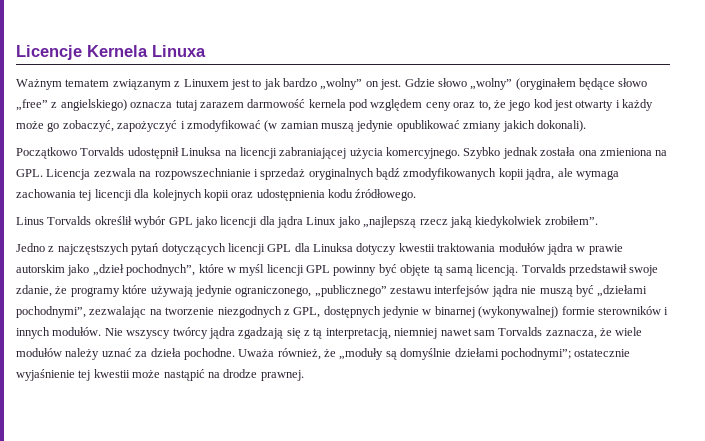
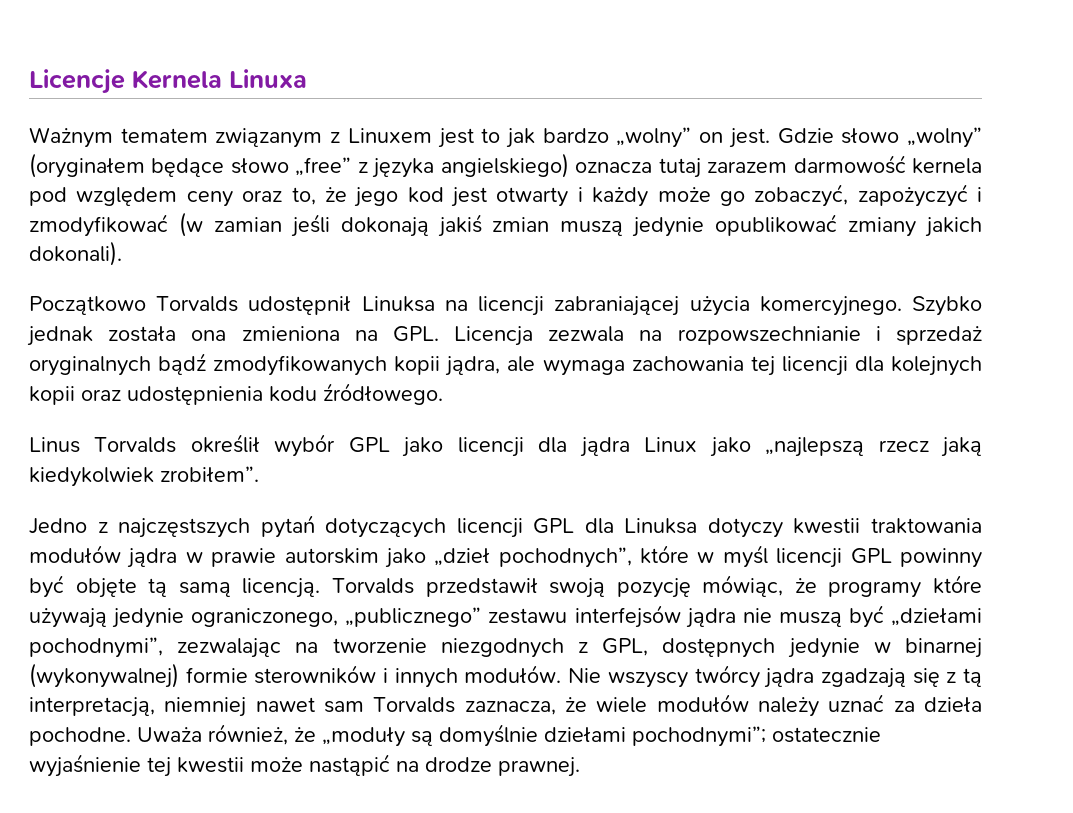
(58, 105) none -> [372,158,435,178] języka
(319, 125) none -> [290,214,550,237] jeśli dokonają jakiś zmian
[629,265,659,276] [16,285,52,297] swoje zdanie, -> [549,575,784,598] swoją pozycję mówiąc,

